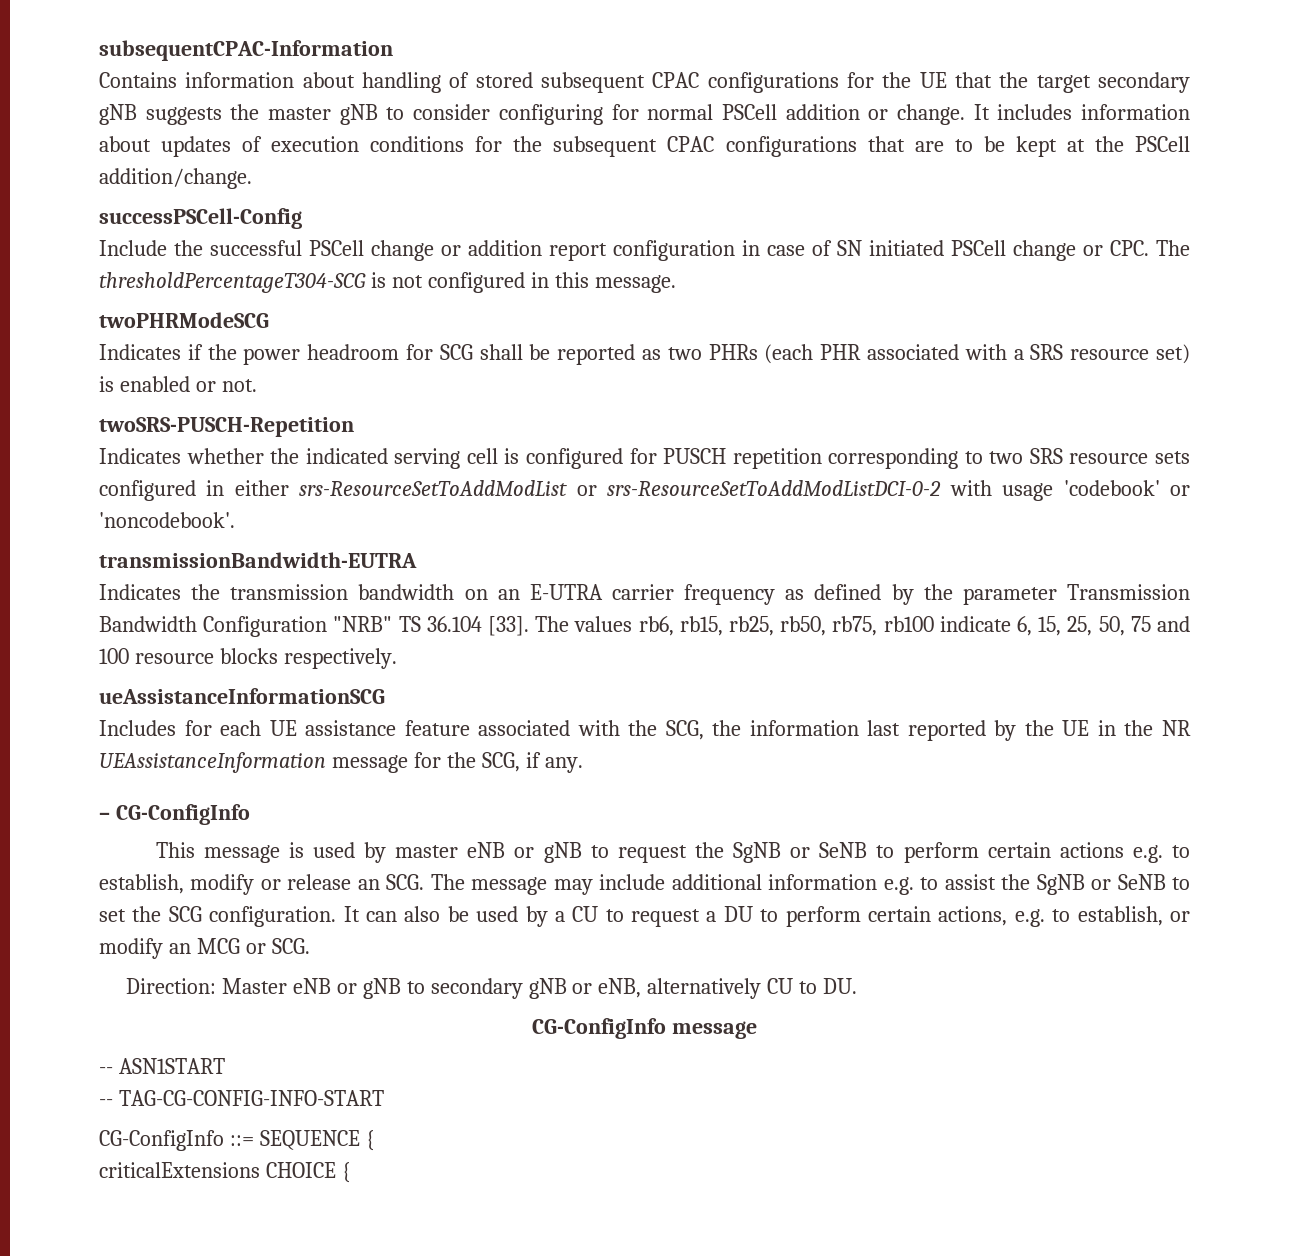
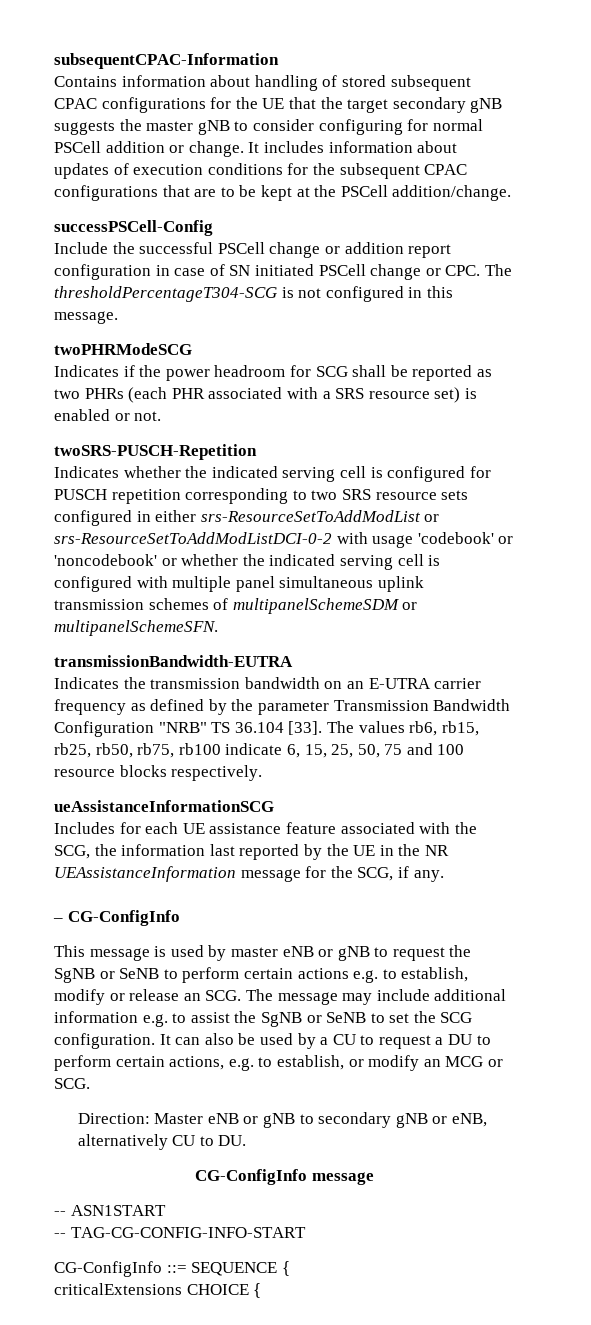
[99,512,235,528] 'noncodebook'. -> [54,554,441,570] [54,576,424,592] [54,598,418,614] [54,620,218,636] 'noncodebook' or whether the indicated serving cell is configured with multiple panel simultaneous uplink transmission schemes of multipanelSchemeSDM or multipanelSchemeSFN.

